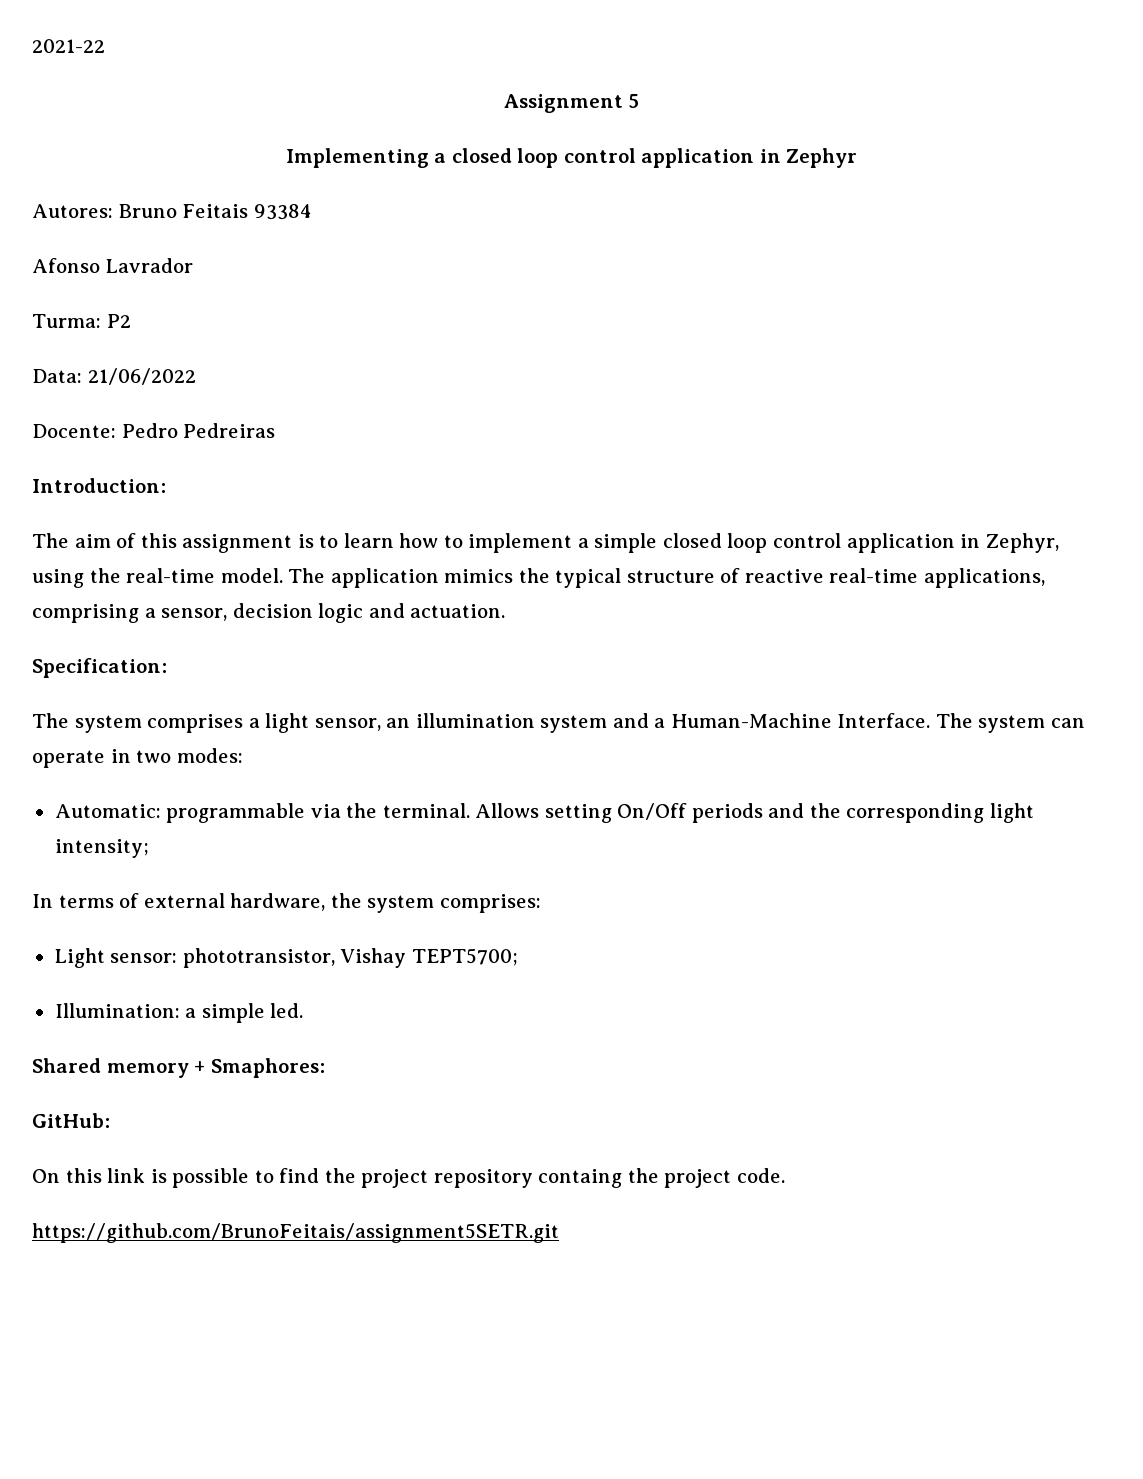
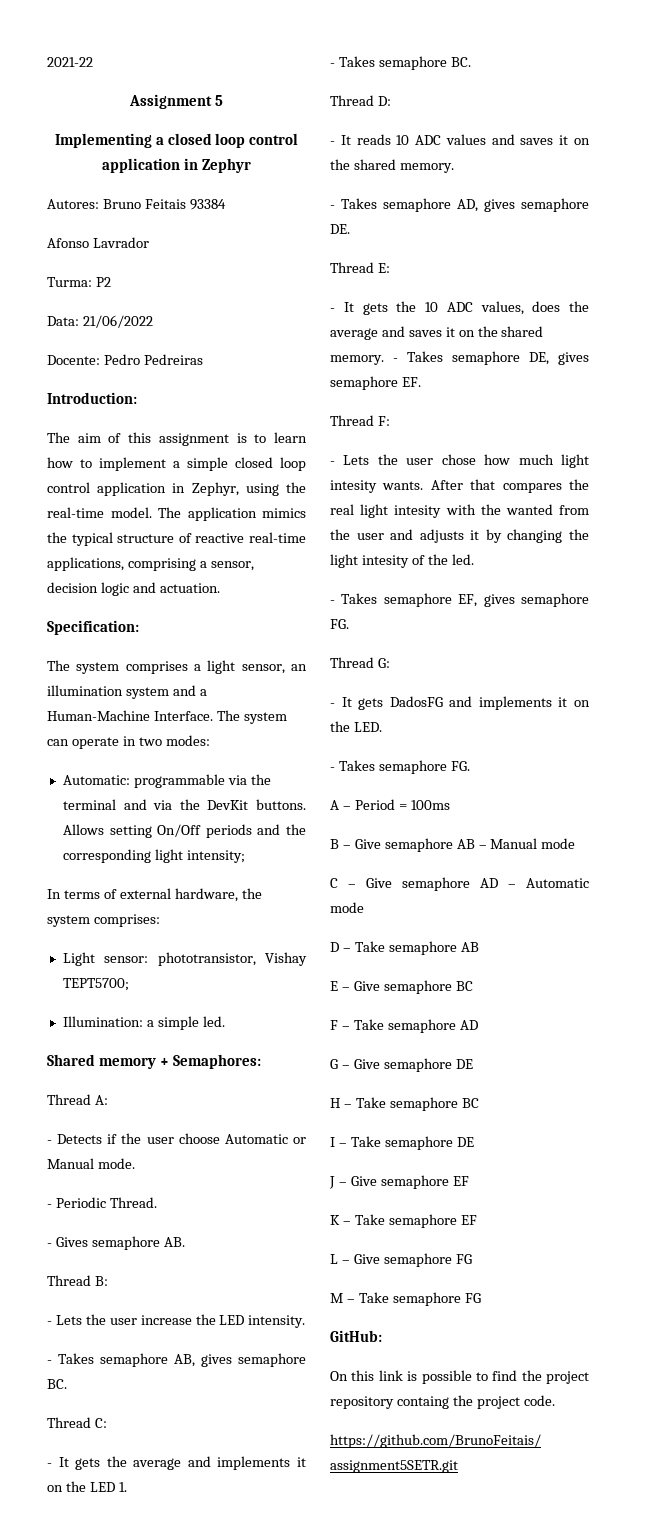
[382,803,470,818] terminal. -> [62,799,306,810] terminal and via the DevKit buttons.
[210,1058,325,1078] Smaphores: -> [172,1054,261,1069] [47,1094,108,1105] [47,1133,306,1144] [47,1158,135,1169] [47,1197,157,1208] [47,1236,185,1250] [47,1275,108,1286] [47,1314,306,1328] [47,1353,306,1367] [47,1379,67,1389] [47,1417,107,1428] [47,1456,306,1470] [47,1481,127,1492] [330,56,471,70] [330,95,391,106] [330,134,590,145] [330,159,454,173] [330,198,589,212] [330,224,350,234] [330,262,390,273] [330,301,589,315] [330,326,544,340] [330,351,589,365] [330,376,421,390] [330,415,390,426] [330,454,589,468] [330,479,589,493] [330,504,589,518] [330,529,589,543] [330,554,474,568] [330,593,589,607] [330,619,349,629] [330,657,390,668] [330,696,590,710] [330,721,382,732] [330,760,470,774] [330,799,450,810] [330,838,576,852] [330,877,589,891] [330,902,364,913] [330,941,479,955] [330,980,473,994] [330,1019,478,1033] [330,1058,473,1072] [330,1097,479,1111] [330,1136,474,1150] [329,1175,469,1189] [330,1214,477,1228] [330,1253,472,1267] [330,1292,481,1306] Semaphores: // Thread A: // - Detects if the user choose Automatic or Manual mode. // - Periodic Thread. // - Gives semaphore AB. // Thread B: // - Lets the user increase the LED intensity. // - Takes semaphore AB, gives semaphore BC. // Thread C: // - It gets the average and implements it on the LED 1. // - Takes semaphore BC. // Thread D: // - It reads 10 ADC values and saves it on the shared memory. // - Takes semaphore AD, gives semaphore DE. // Thread E: // - It gets the 10 ADC values, does the average and saves it on the shared memory. - Takes semaphore DE, gives semaphore EF. // Thread F: // - Lets the user chose how much light intesity wants. After that compares the real light intesity with the wanted from the user and adjusts it by changing the light intesity of the led. // - Takes semaphore EF, gives semaphore FG. // Thread G: // - It gets DadosFG and implements it on the LED. // - Takes semaphore FG. // A – Period = 100ms // B – Give semaphore AB – Manual mode // C – Give semaphore AD – Automatic mode // D – Take semaphore AB // E – Give semaphore BC // F – Take semaphore AD // G – Give semaphore DE // H – Take semaphore BC // I – Take semaphore DE // J – Give semaphore EF // K – Take semaphore EF // L – Give semaphore FG // M – Take semaphore FG

